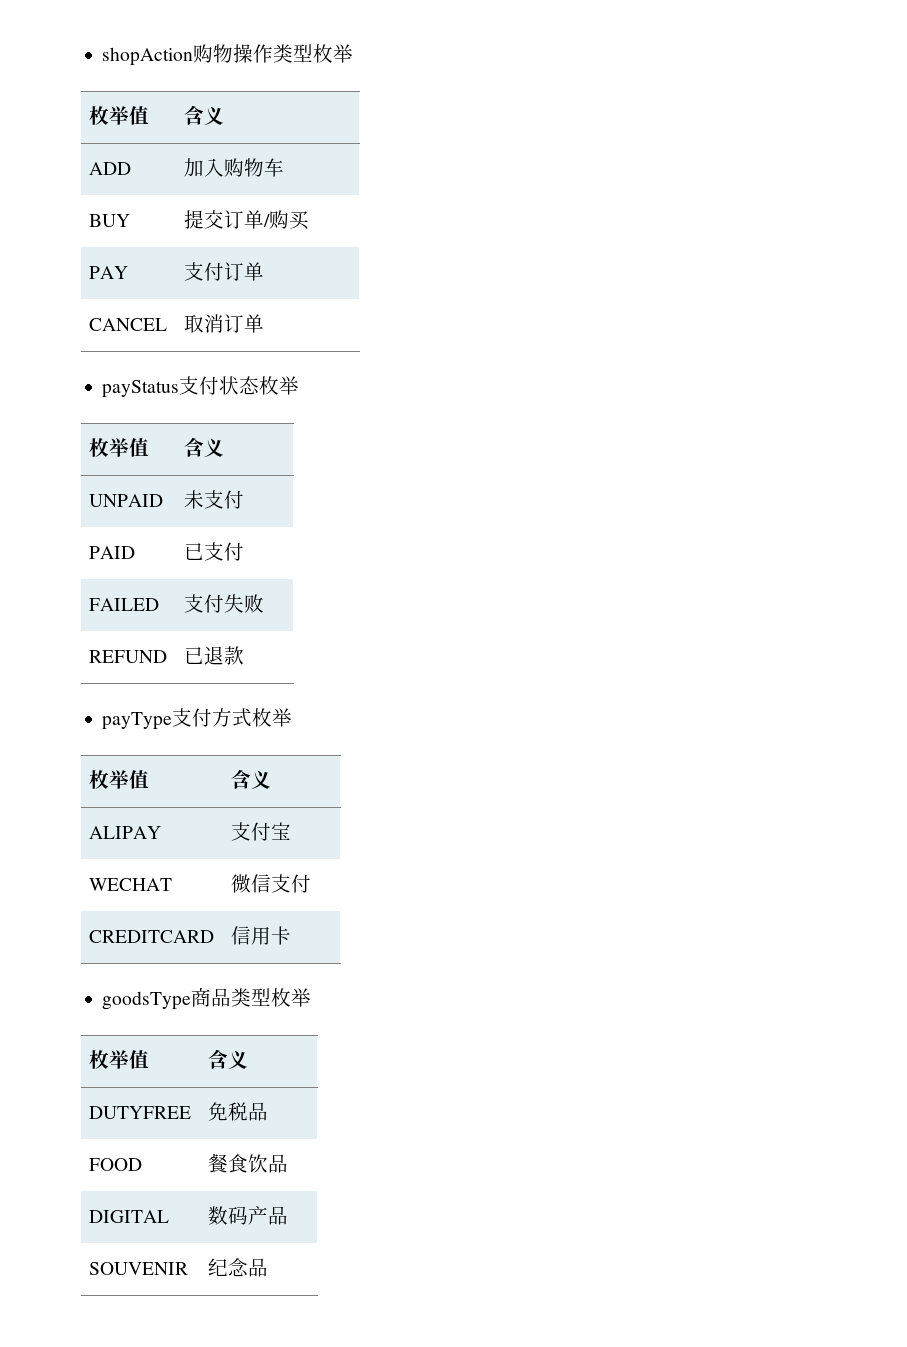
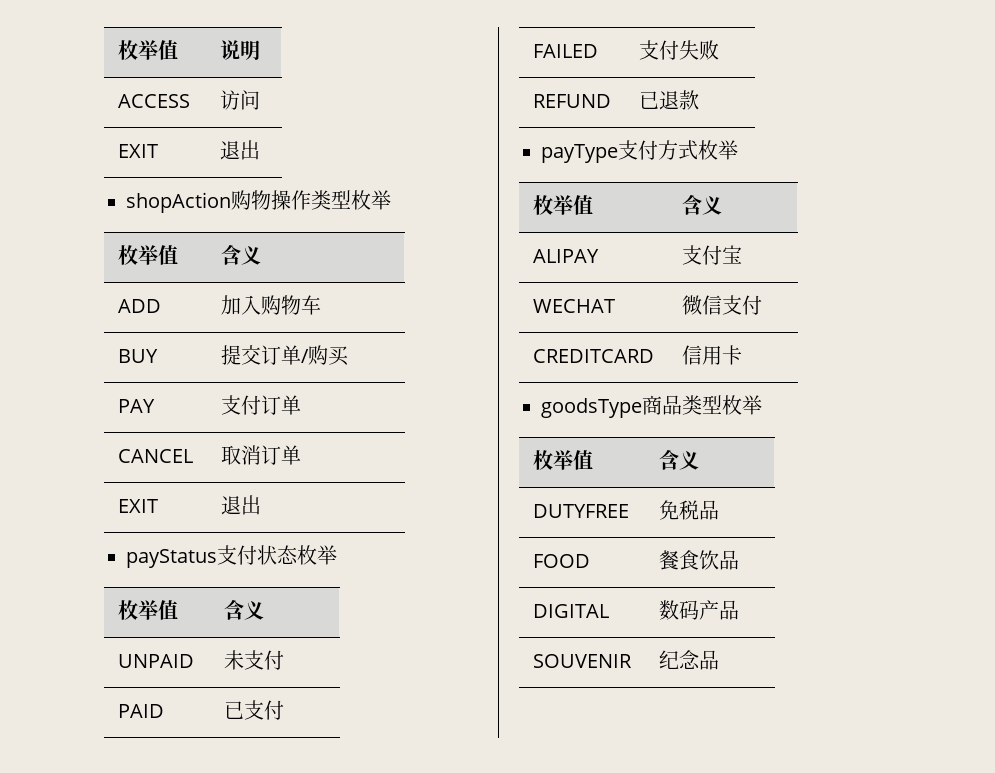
(102, 56) none -> [117,40,178,60] [219,40,260,60] [117,94,190,108] [219,90,260,110] [117,144,158,158] [219,140,260,160] 枚举值 | 说明 // ACCESS | 访问 // EXIT | 退出 //
(265, 323) none -> [117,499,158,513] [220,495,261,515] // EXIT | 退出

